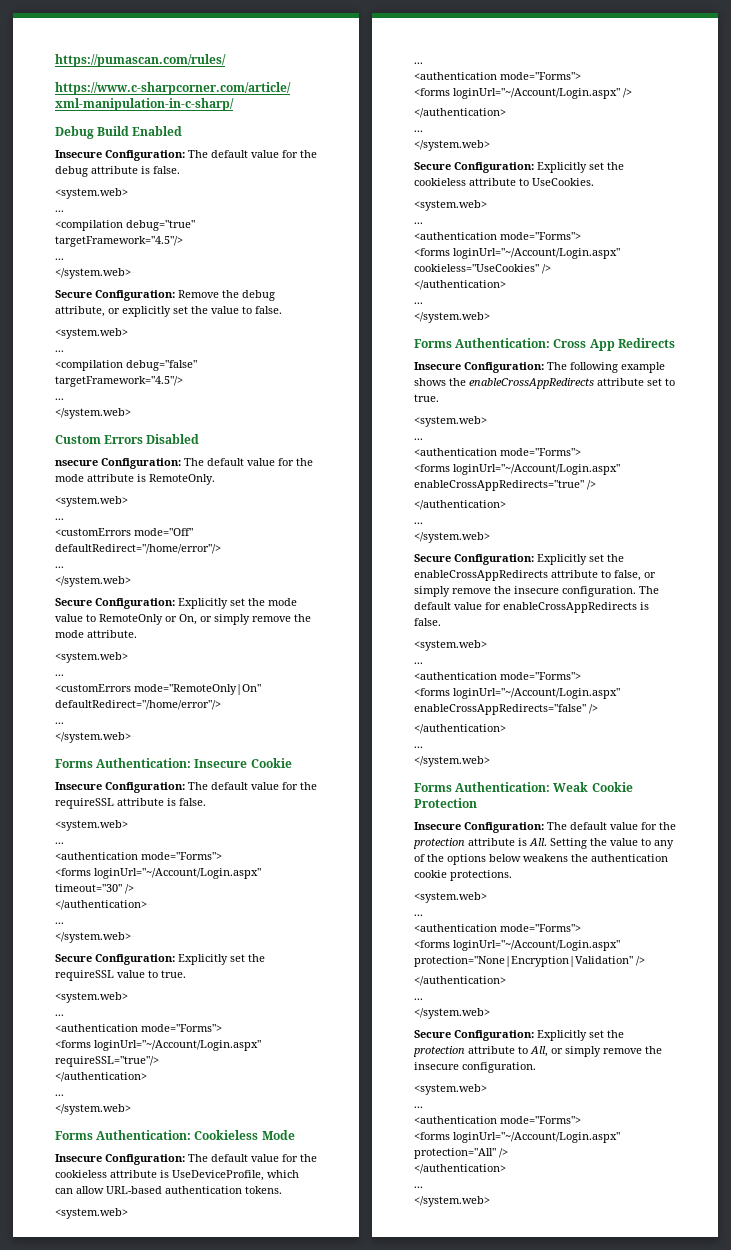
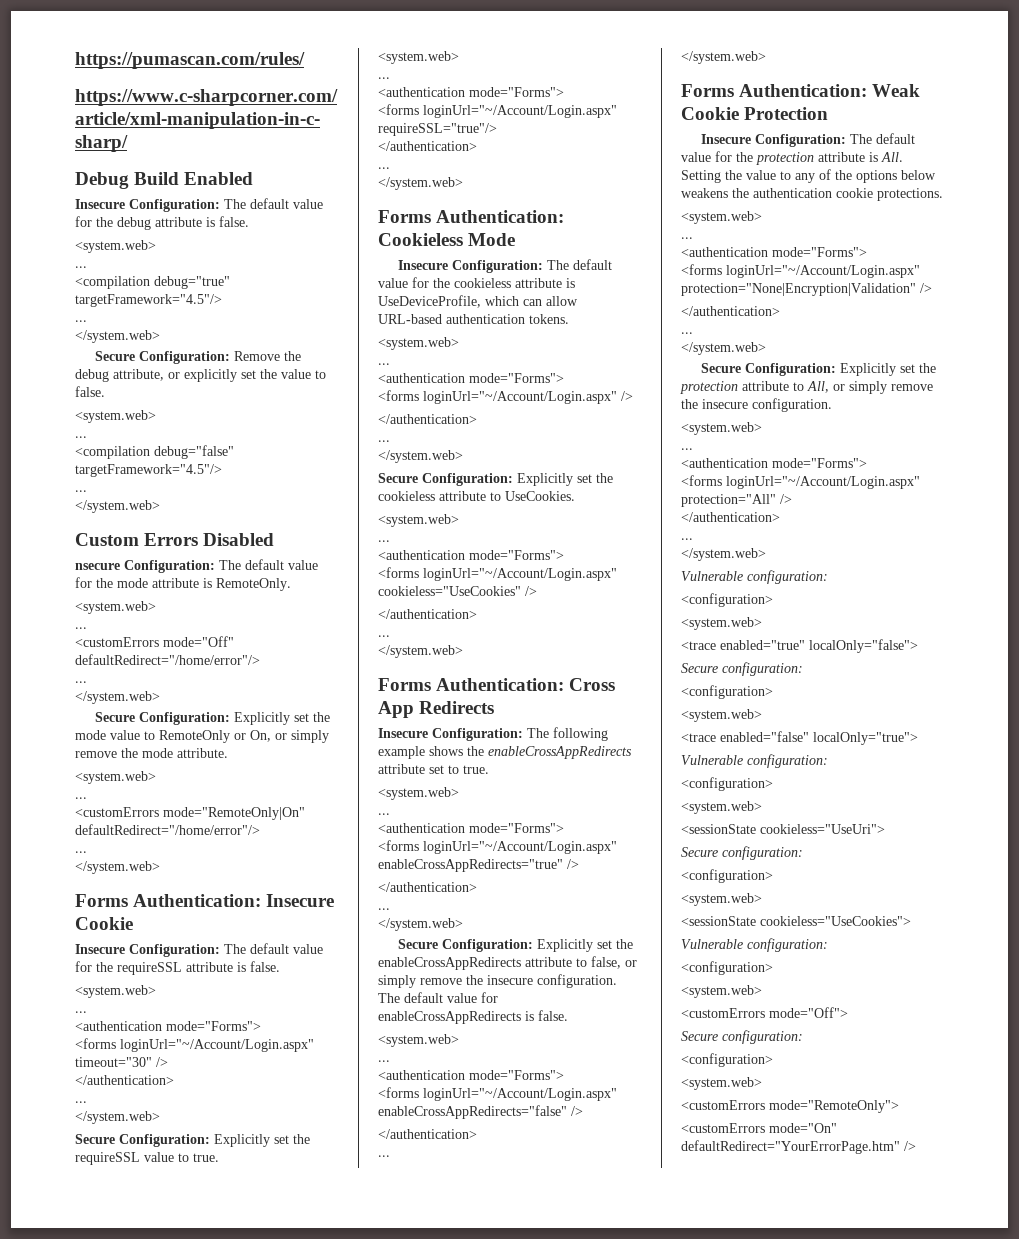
(490, 1201) none -> [681,570,828,584] [681,593,773,607] [681,617,762,630] [681,639,918,653] [681,662,803,676] [681,685,773,699] [681,709,762,722] [681,731,918,745] [681,754,828,768] [681,777,773,791] [681,801,762,814] [681,824,885,834] [681,846,803,860] [681,869,773,883] [681,893,762,906] [681,916,911,926] [681,938,828,952] [681,961,773,975] [681,985,762,998] [681,1007,848,1018] [681,1030,803,1044] [681,1053,773,1067] [681,1077,762,1090] [681,1100,899,1113] [681,1123,837,1133] [681,1140,916,1154] // Vulnerable configuration: // <configuration> // <system.web> // <trace enabled="true" localOnly="false"> // Secure configuration: // <configuration> // <system.web> // <trace enabled="false" localOnly="true"> // Vulnerable configuration: // <configuration> // <system.web> // <sessionState cookieless="UseUri"> // Secure configuration: // <configuration> // <system.web> // <sessionState cookieless="UseCookies"> // Vulnerable configuration: // <configuration> // <system.web> // <customErrors mode="Off"> // Secure configuration: // <configuration> // <system.web> // <customErrors mode="RemoteOnly"> // <customErrors mode="On" defaultRedirect="YourErrorPage.htm" />

